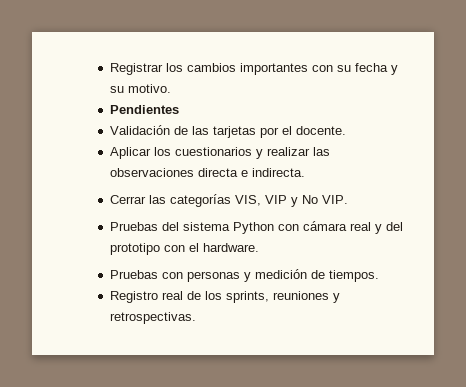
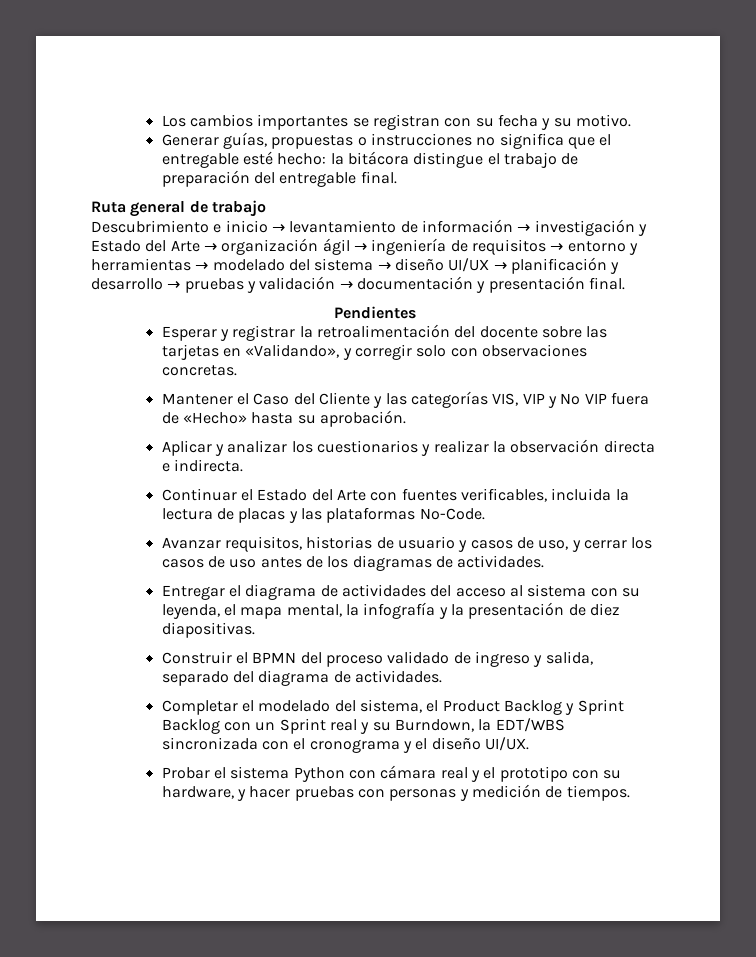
[109,63,308,75] Registrar los cambios importantes -> [161,114,440,130] Los cambios importantes se registran
[109,105,179,114] [109,125,346,138] [109,147,330,159] [109,168,305,177] [109,195,146,204] Pendientes // Validación de las tarjetas por el docente. // Aplicar los cuestionarios y realizar las observaciones directa e indirecta. // Cerrar -> [161,132,612,149] [161,151,579,168] [161,170,397,187] [91,200,266,217] [91,219,647,236] [91,238,638,255] [91,257,620,274] [91,276,625,293] [334,306,416,319] [161,324,608,341] [161,344,587,360] [161,365,237,376] [161,392,383,408] Generar guías, propuestas o instrucciones no significa que el entregable esté hecho: la bitácora distingue el trabajo de preparación del entregable final. // Ruta general de trabajo // Descubrimiento e inicio → levantamiento de información → investigación y Estado del Arte → organización ágil → ingeniería de requisitos → entorno y herramientas → modelado del sistema → diseño UI/UX → planificación y desarrollo → pruebas y validación → documentación y presentación final. // Pendientes // Esperar y registrar la retroalimentación del docente sobre las tarjetas en «Validando», y corregir solo con observaciones concretas. // Mantener el Caso del Cliente y
[321,195,348,204] [109,222,179,231] VIP. // Pruebas del -> [584,392,649,405] [161,410,406,427] [161,439,655,456] [161,459,243,472] [161,488,629,502] [161,507,485,523] [161,536,653,552] [161,555,545,571] [161,584,640,600] [161,602,620,619] [161,622,255,638] [161,651,593,667] [161,670,442,686] [161,699,624,715] [161,718,565,734] [161,737,529,753] [161,767,226,779] VIP fuera de «Hecho» hasta su aprobación. // Aplicar y analizar los cuestionarios y realizar la observación directa e indirecta. // Continuar el Estado del Arte con fuentes verificables, incluida la lectura de placas y las plataformas No-Code. // Avanzar requisitos, historias de usuario y casos de uso, y cerrar los casos de uso antes de los diagramas de actividades. // Entregar el diagrama de actividades del acceso al sistema con su leyenda, el mapa mental, la infografía y la presentación de diez diapositivas. // Construir el BPMN del proceso validado de ingreso y salida, separado del diagrama de actividades. // Completar el modelado del sistema, el Product Backlog y Sprint Backlog con un Sprint real y su Burndown, la EDT/WBS sincronizada con el cronograma y el diseño UI/UX. // Probar el
[385,222,403,231] del -> [483,767,496,779] el
[188,243,259,252] [109,270,158,279] el hardware. // Pruebas -> [603,770,622,779] [161,786,354,801] su hardware, y hacer pruebas
[109,291,340,303] [109,312,196,324] // Registro real de los sprints, reuniones y retrospectivas. -> (630, 793) none

